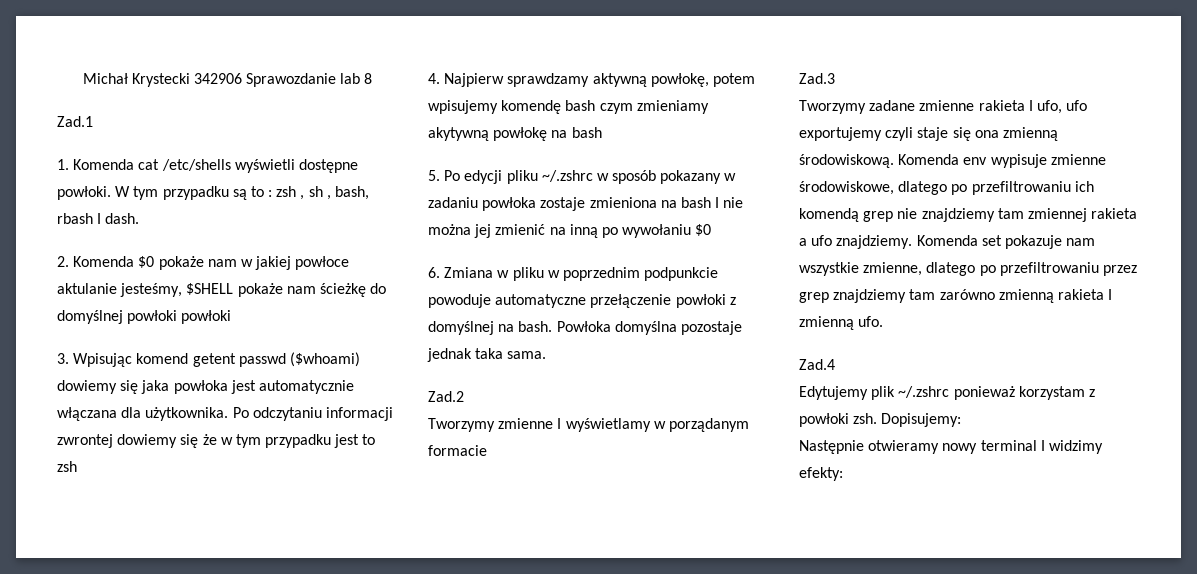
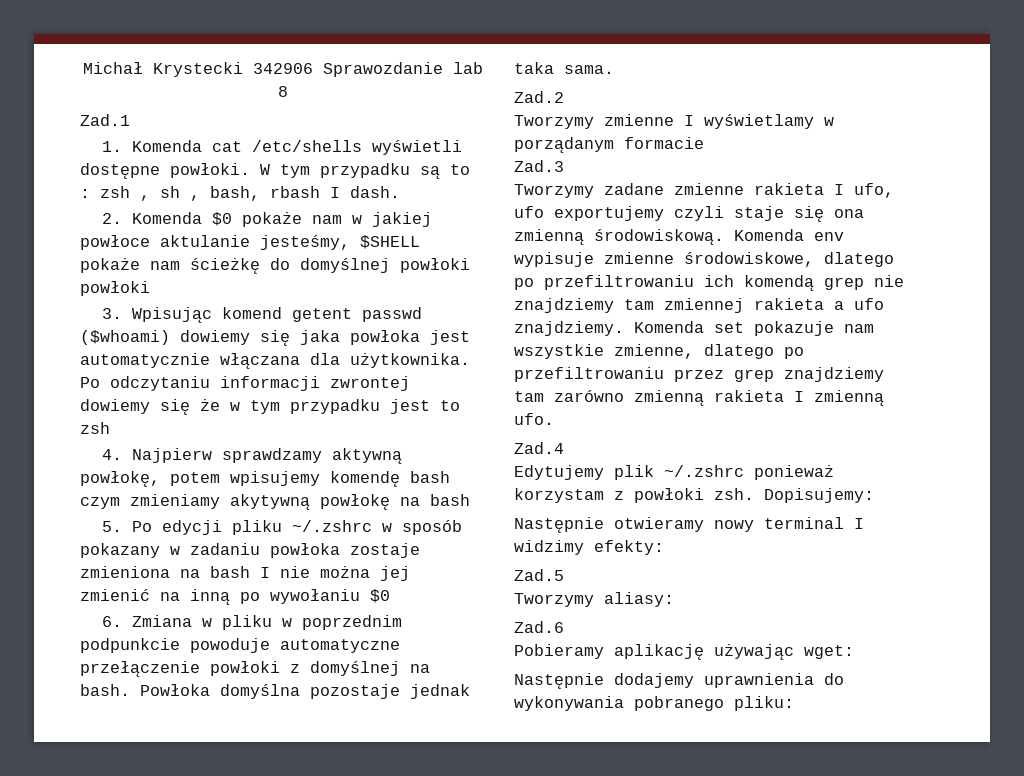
(843, 474) none -> [514,569,564,581] [514,592,674,607] [514,621,564,633] [514,644,854,660] [514,673,844,689] [514,696,794,711] // Zad.5 // Tworzymy aliasy: // Zad.6 // Pobieramy aplikację używając wget: // Następnie dodajemy uprawnienia do wykonywania pobranego pliku:

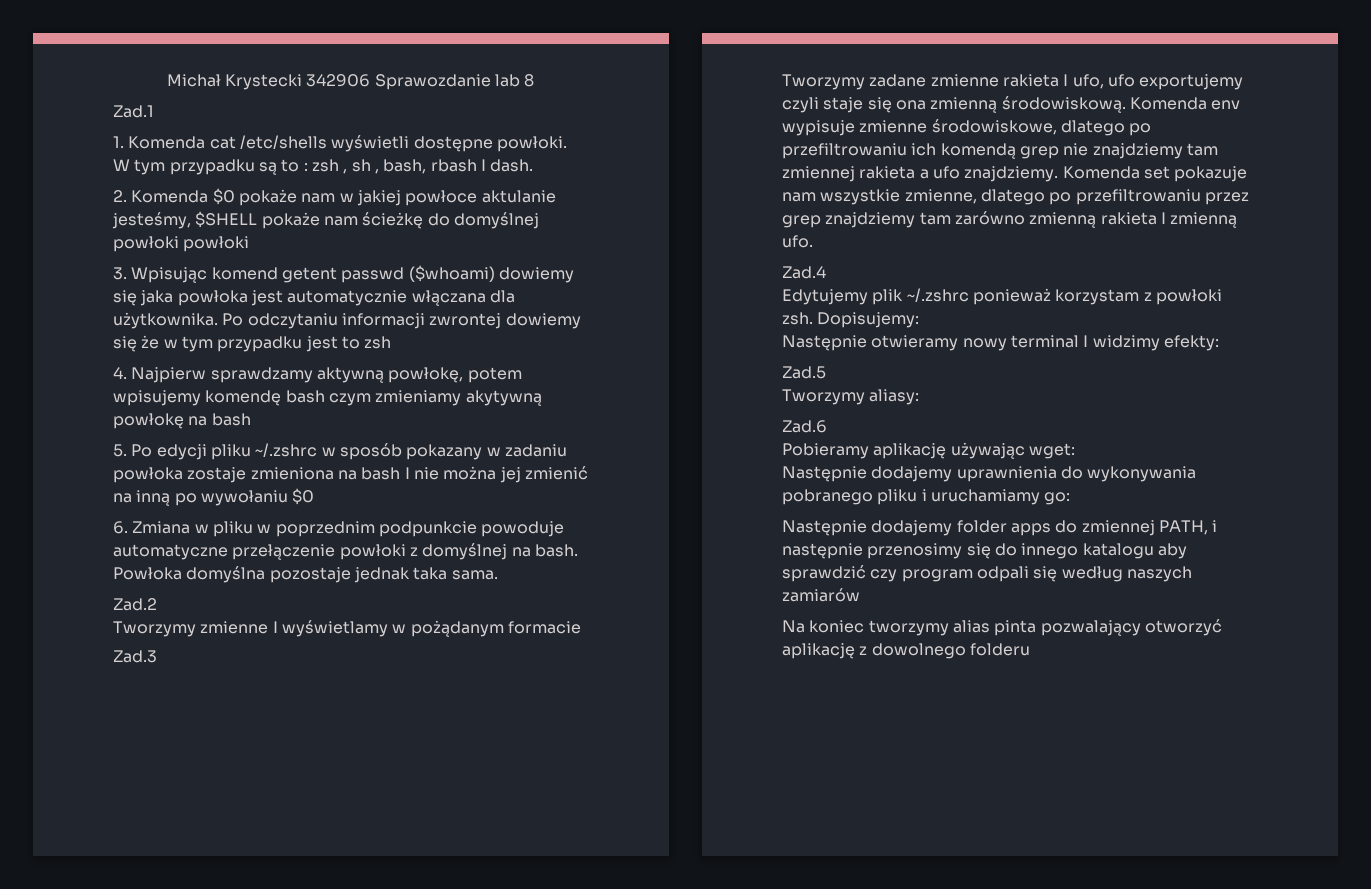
[514,137,614,153] porządanym -> [410,620,504,637] pożądanym
[734,696,794,711] pliku: -> [877,489,1071,505] [782,520,1218,536] [782,543,1187,559] [782,565,1192,582] [782,588,860,602] [782,619,1222,636] [782,643,1030,659] pliku i uruchamiamy go: // Następnie dodajemy folder apps do zmiennej PATH, i następnie przenosimy się do innego katalogu aby sprawdzić czy program odpali się według naszych zamiarów // Na koniec tworzymy alias pinta pozwalający otworzyć aplikację z dowolnego folderu

